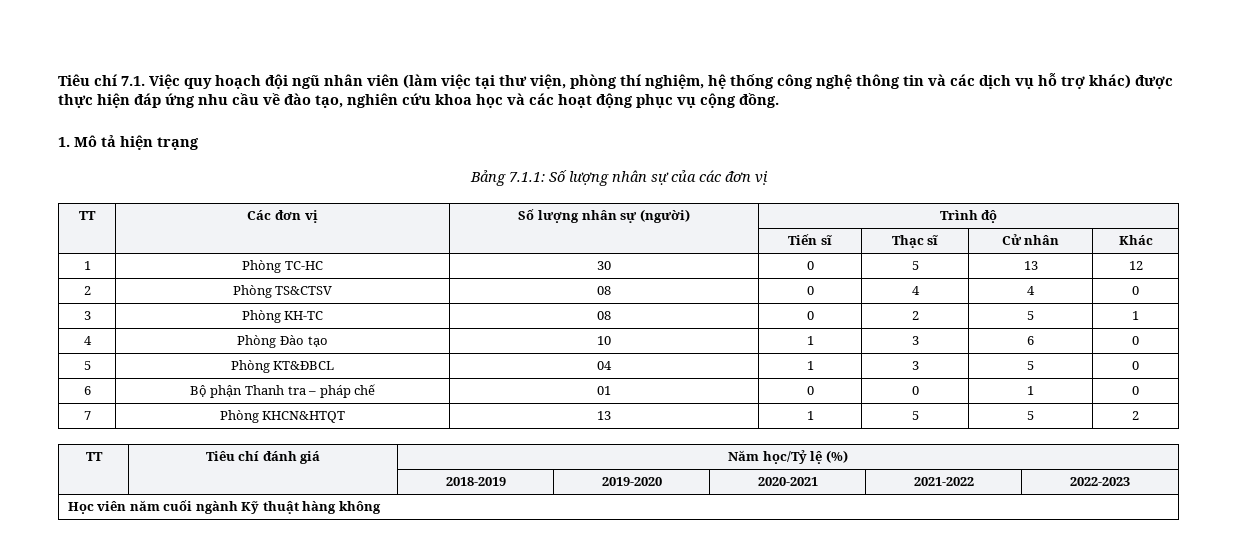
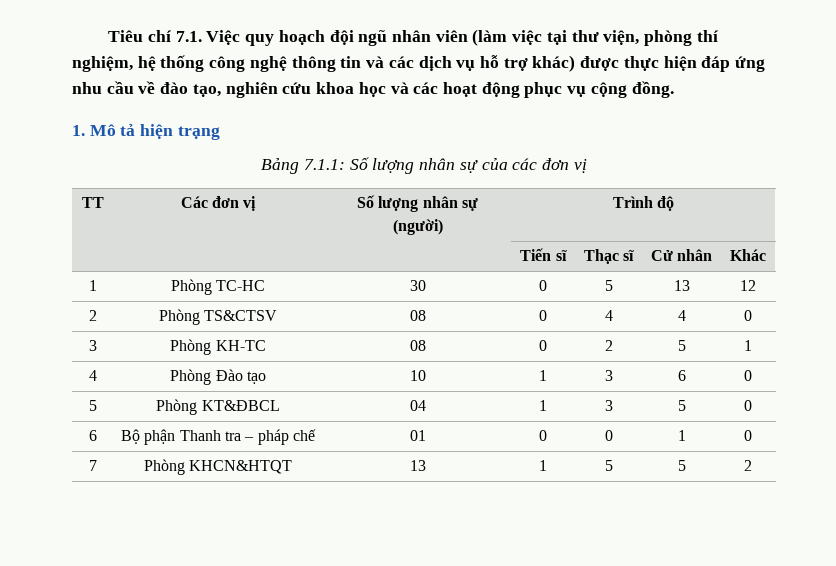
[85,452,103,461] [205,451,321,464] [728,450,848,464] [445,477,506,486] [601,477,662,486] [757,477,818,486] [913,477,974,486] [1070,477,1130,486] [67,500,381,514] // TT | Tiêu chí đánh giá | Năm học/Tỷ lệ (%) // | | 2018-2019 | 2019-2020 | 2020-2021 | 2021-2022 | 2022-2023 // Học viên năm cuối ngành Kỹ thuật hàng không -> (752, 465) none

